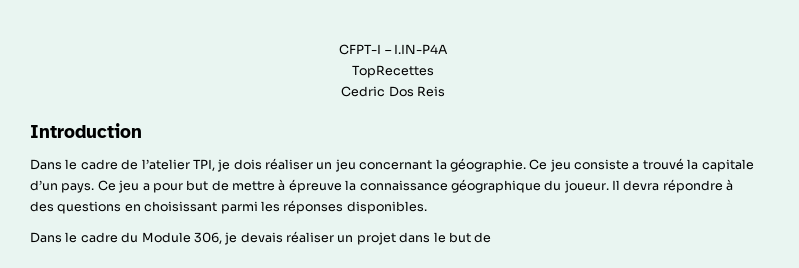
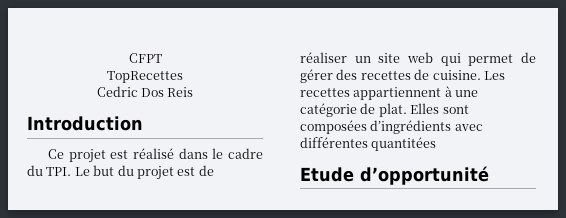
[339,44,448,55] CFPT-I – I.IN-P4A -> [128,53,162,63] CFPT
[30,158,754,172] [30,179,734,193] [30,200,427,214] [30,231,492,245] Dans le cadre de l’atelier TPI, je dois réaliser un jeu concernant la géographie. Ce jeu consiste a trouvé la capitale d’un pays. Ce jeu a pour but de mettre à épreuve la connaissance géographique du joueur. Il devra répondre à des questions en choisissant parmi les réponses disponibles. // Dans le cadre du Module 306, je devais réaliser un projet dans le but de -> [48,148,263,163] [27,165,214,180] [300,52,536,66] [300,69,505,83] [300,86,479,100] [300,103,469,117] [300,120,483,134] [300,137,437,151] [300,166,489,185] Ce projet est réalisé dans le cadre du TPI. Le but du projet est de réaliser un site web qui permet de gérer des recettes de cuisine. Les recettes appartiennent à une catégorie de plat. Elles sont composées d’ingrédients avec différentes quantitées // Etude d’opportunité

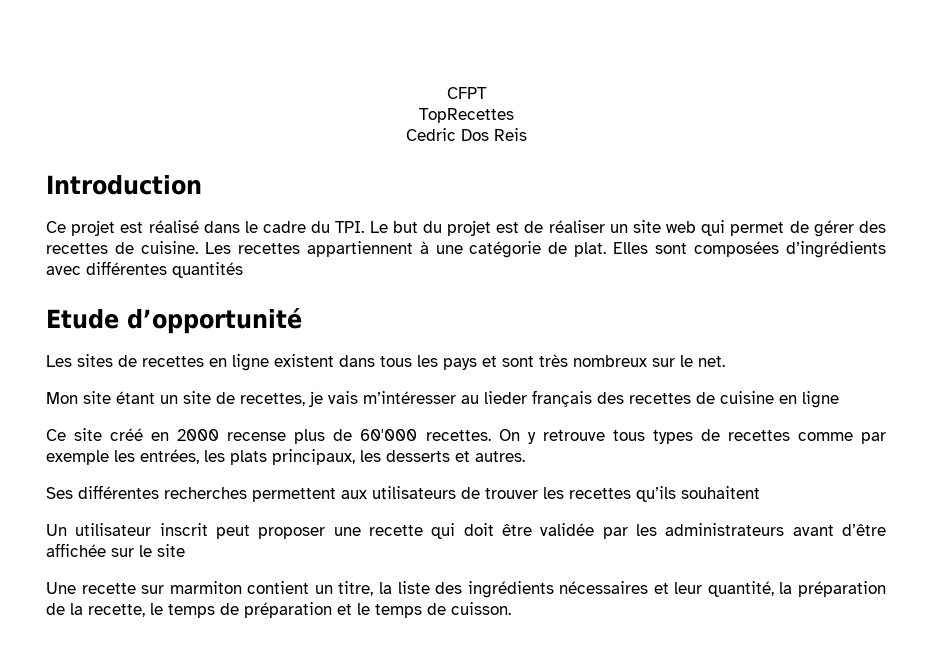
[371,137,437,151] quantitées -> [172,262,243,278] quantités
(489, 175) none -> [46,354,725,371] [46,390,839,408] [46,428,886,444] [46,449,525,465] [46,485,760,502] [46,523,887,539] [46,543,185,557] [46,581,886,598] [46,602,511,618] // Les sites de recettes en ligne existent dans tous les pays et sont très nombreux sur le net. // Mon site étant un site de recettes, je vais m’intéresser au lieder français des recettes de cuisine en ligne // Ce site créé en 2000 recense plus de 60'000 recettes. On y retrouve tous types de recettes comme par exemple les entrées, les plats principaux, les desserts et autres. // Ses différentes recherches permettent aux utilisateurs de trouver les recettes qu’ils souhaitent // Un utilisateur inscrit peut proposer une recette qui doit être validée par les administrateurs avant d’être affichée sur le site // Une recette sur marmiton contient un titre, la liste des ingrédients nécessaires et leur quantité, la préparation de la recette, le temps de préparation et le temps de cuisson.

